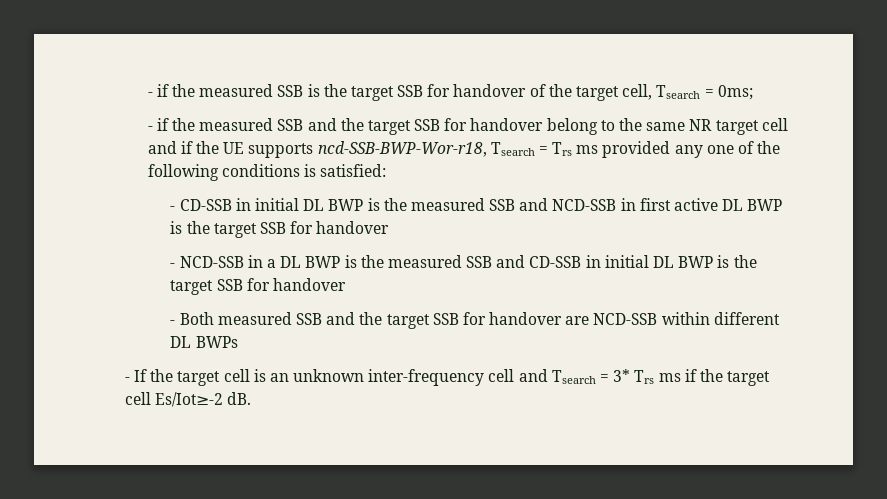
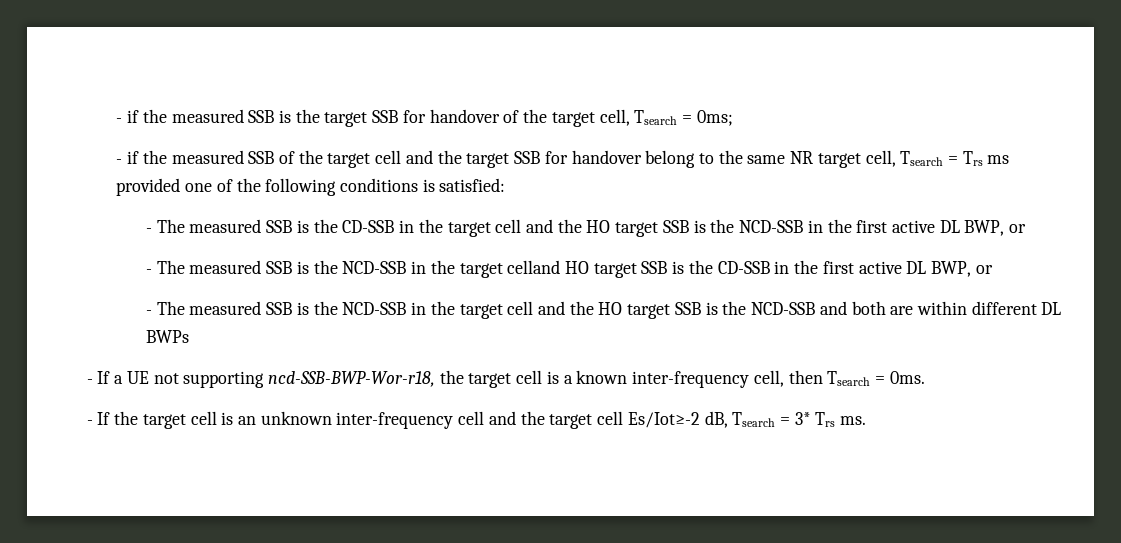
(304, 125) none -> [278,150,402,168] of the target cell
[761,118,788,131] [147,141,487,158] cell and if the UE supports ncd-SSB-BWP-Wor-r18, -> [865,150,896,167] cell,
[674,145,703,158] any -> (181, 187) none
[179,198,783,211] [170,221,390,238] [170,255,757,268] [170,278,346,295] [170,312,780,329] [170,336,238,348] CD-SSB in initial DL BWP is the measured SSB and NCD-SSB in first active DL BWP is the target SSB for handover // - NCD-SSB in a DL BWP is the measured SSB and CD-SSB in initial DL BWP is the target SSB for handover // - Both measured SSB and the target SSB for handover are NCD-SSB within different DL BWPs -> [156,219,1027,237] [146,260,993,278] [146,301,1062,319] [146,330,190,343] [86,370,925,388] The measured SSB is the CD-SSB in the target cell and the HO target SSB is the NCD-SSB in the first active DL BWP, or // - The measured SSB is the NCD-SSB in the target celland HO target SSB is the CD-SSB in the first active DL BWP, or // - The measured SSB is the NCD-SSB in the target cell and the HO target SSB is the NCD-SSB and both are within different DL BWPs // - If a UE not supporting ncd-SSB-BWP-Wor-r18, the target cell is a known inter-frequency cell, then Tsearch = 0ms.
[551,369,771,386] [124,392,252,407] Tsearch = 3* Trs ms if the target cell Es/Iot≥-2 dB. -> [520,411,867,429] the target cell Es/Iot≥-2 dB, Tsearch = 3* Trs ms.

